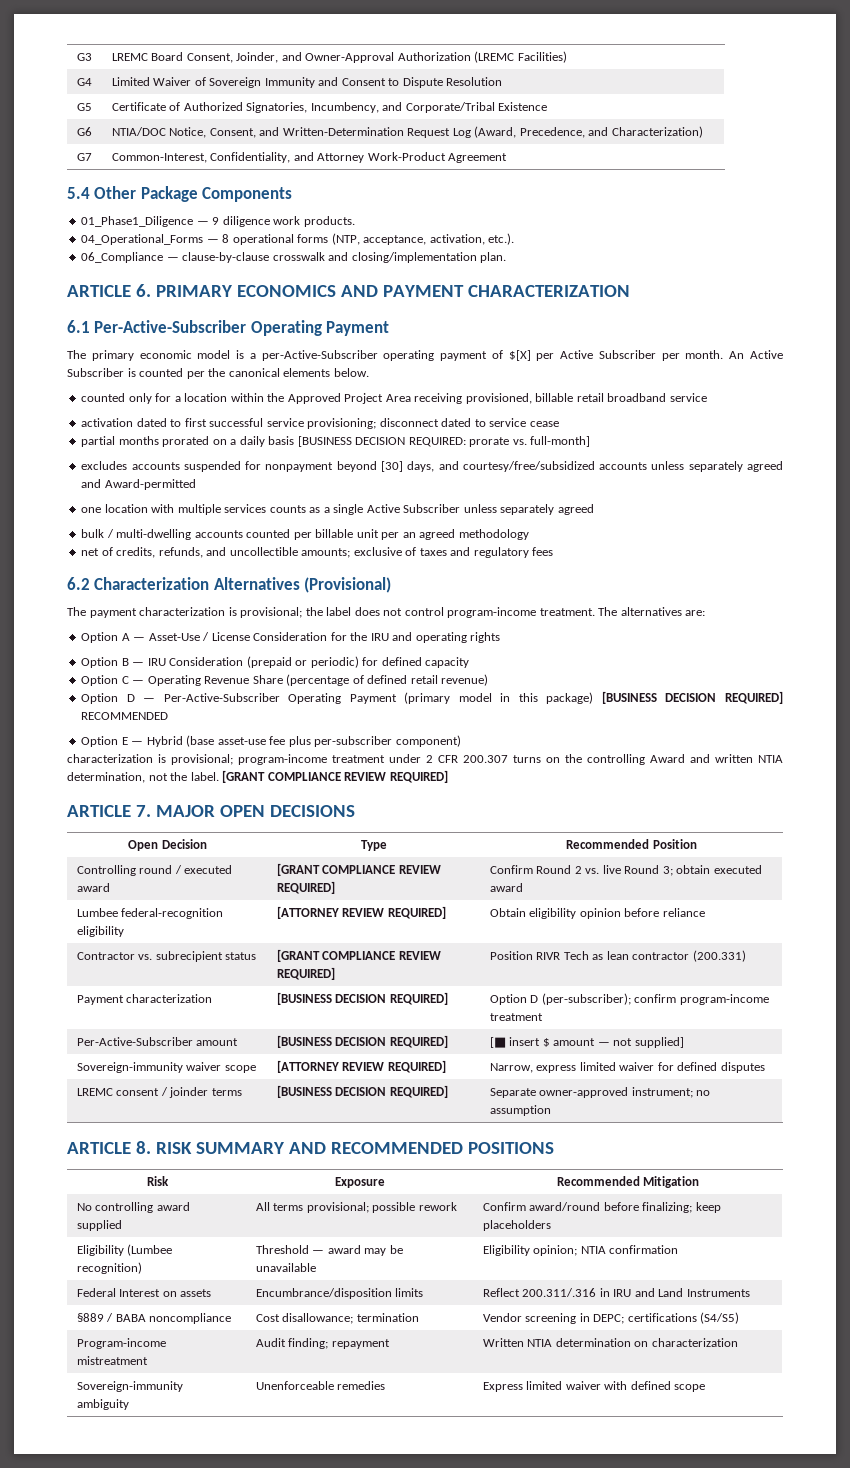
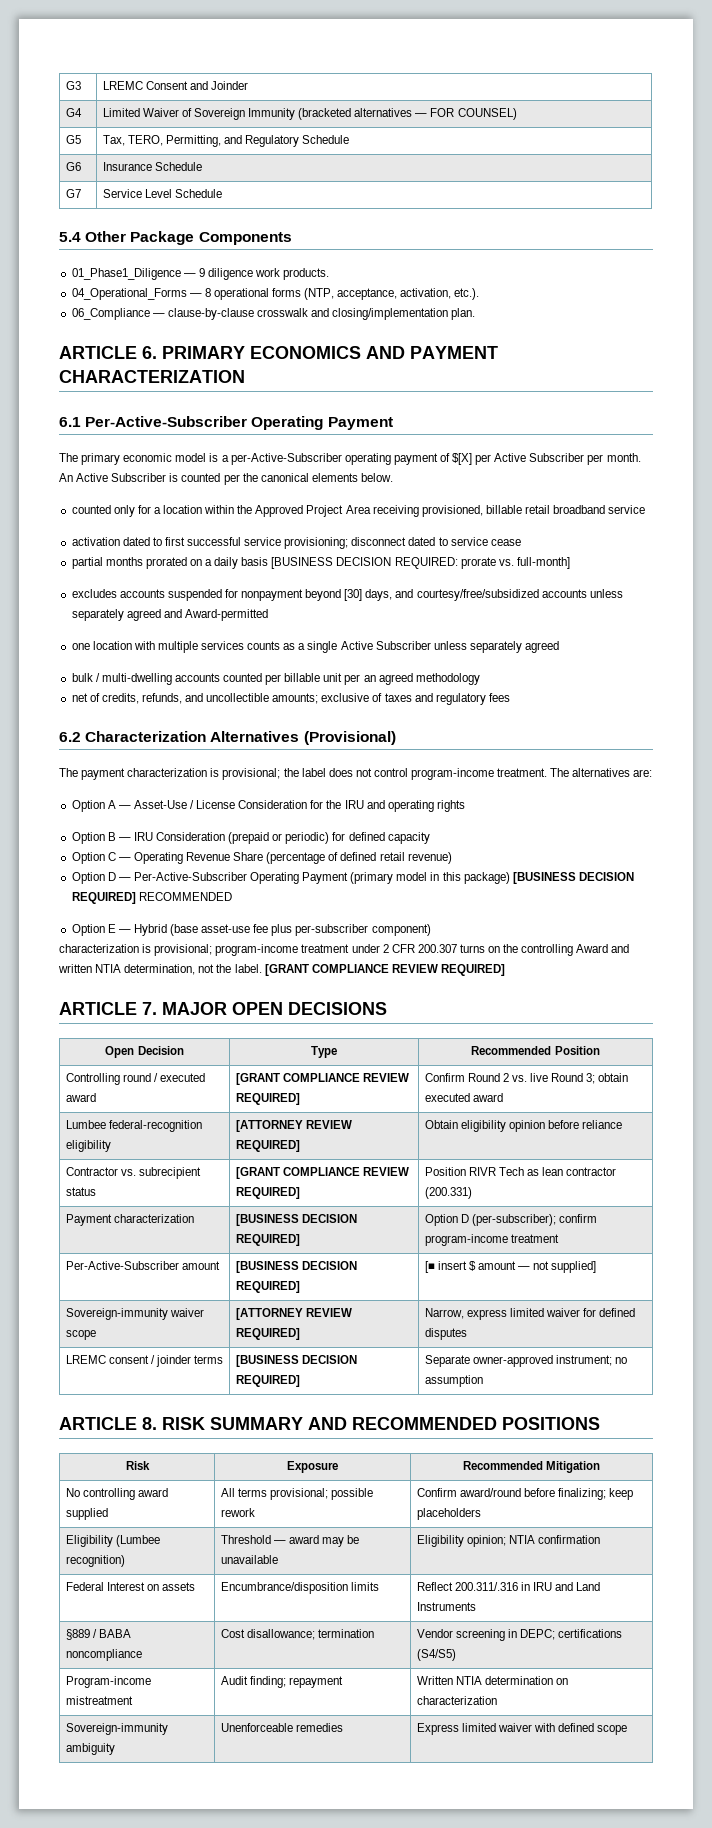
[151,51,567,63] Board Consent, Joinder, and Owner-Approval Authorization (LREMC Facilities) -> [145,81,248,90] Consent and Joinder
[318,77,503,88] [76,103,92,111] [111,102,548,113] [76,127,92,136] [111,126,703,138] [76,153,92,161] [111,152,508,163] and Consent to Dispute Resolution // G5 | Certificate of Authorized Signatories, Incumbency, and Corporate/Tribal Existence // G6 | NTIA/DOC Notice, Consent, and Written-Determination Request Log (Award, Precedence, and Characterization) // G7 | Common-Interest, Confidentiality, and Attorney Work-Product Agreement -> [298,108,517,120] [65,135,81,144] [102,135,350,147] [65,162,81,171] [102,162,202,171] [65,189,81,198] [102,189,222,198] (bracketed alternatives — FOR COUNSEL) // G5 | Tax, TERO, Permitting, and Regulatory Schedule // G6 | Insurance Schedule // G7 | Service Level Schedule

